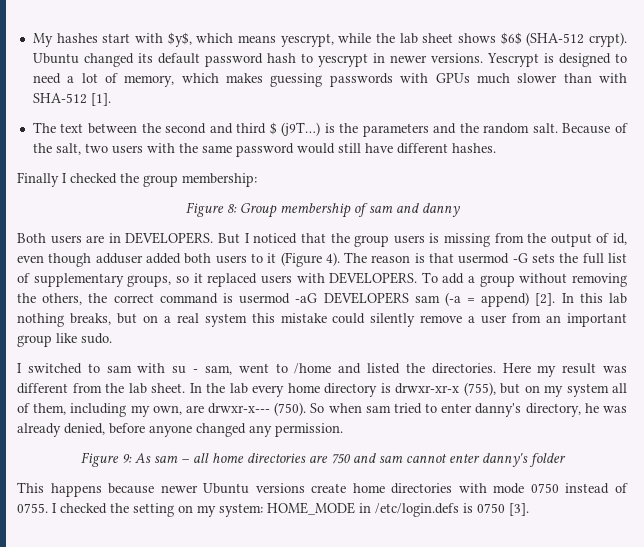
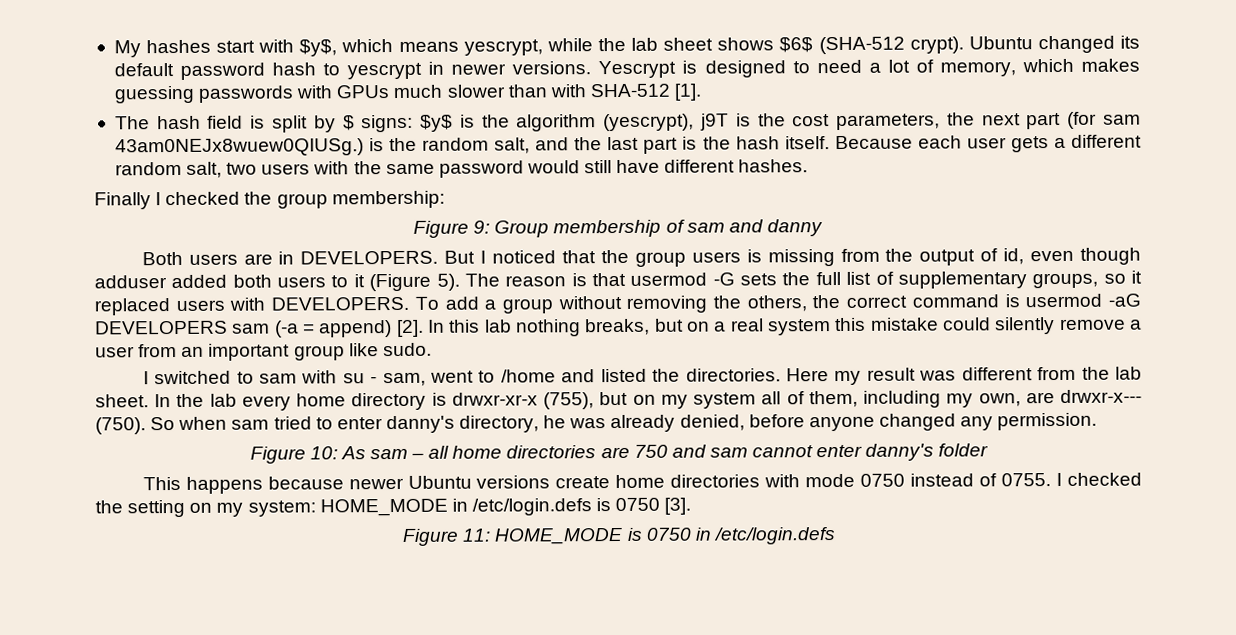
[60,122,628,137] [32,143,52,153] text between the second and third $ (j9T…) is the parameters and the random salt. Because of the -> [156,111,1141,133] [114,134,1143,157] [114,161,182,176] hash field is split by $ signs: $y$ is the algorithm (yescrypt), j9T is the cost parameters, the next part (for sam 43am0NEJx8wuew0QIUSg.) is the random salt, and the last part is the hash itself. Because each user gets a different random
[226,204,237,213] 8: -> [473,220,491,234] 9:
[325,252,340,266] 4). -> [436,273,460,291] 5).
[121,454,132,463] 9: -> [309,446,338,460] 10:
(529, 509) none -> [402,527,836,546] // Figure 11: HOME_MODE is 0750 in /etc/login.defs

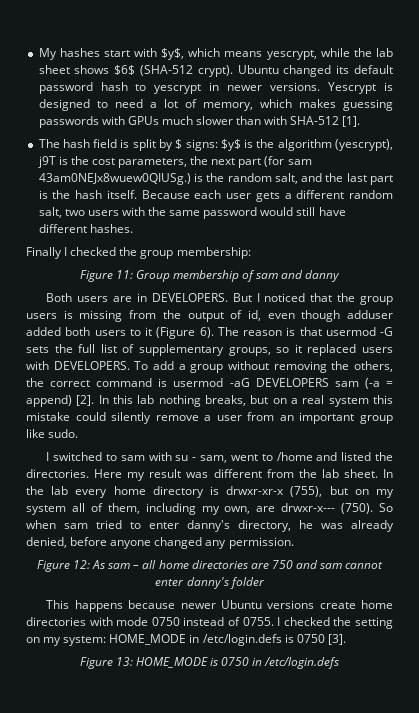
[473,220,491,234] 9: -> [115,270,133,279] 11:
[436,273,460,291] 5). -> [199,327,214,338] 6).
[309,446,338,460] 10: -> [72,560,90,569] 12:
[462,528,492,542] 11: -> [115,657,133,666] 13:

